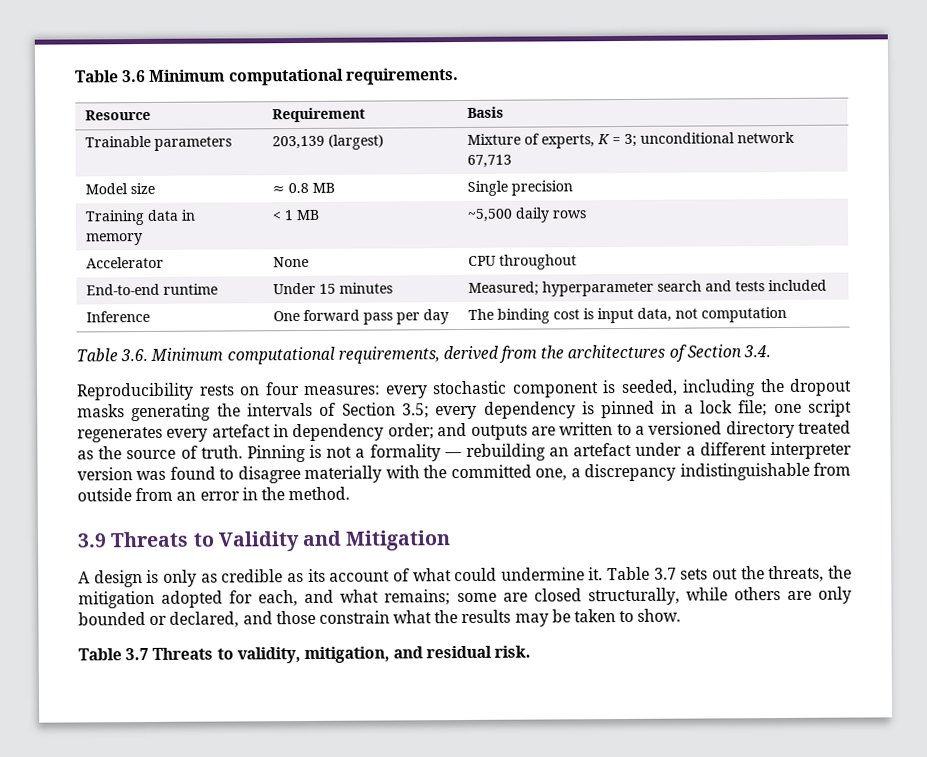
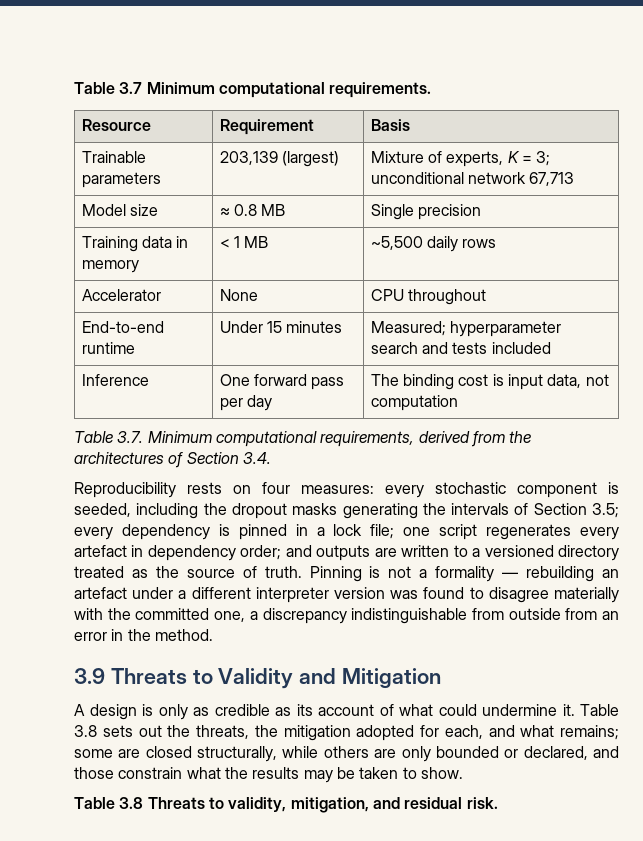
[75,69,147,83] Table 3.6 -> [74,82,143,94] Table 3.7
[120,348,149,362] 3.6. -> [117,431,144,443] 3.7.
[653,567,677,580] 3.7 -> [74,725,97,737] 3.8
[125,647,150,661] 3.7 -> [119,797,144,809] 3.8

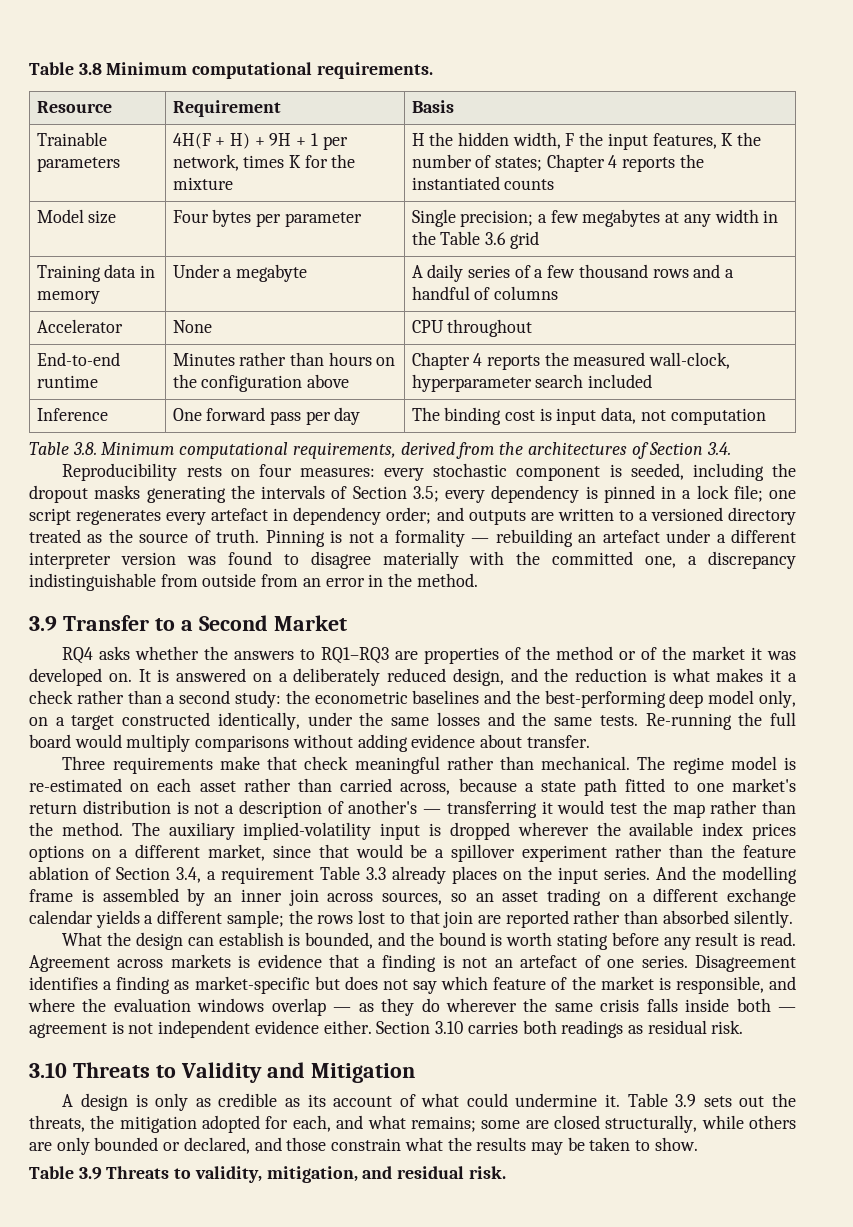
[74,82,143,94] Table 3.7 -> [29,62,102,75] Table 3.8
[219,151,340,167] [370,151,551,167] [370,172,575,186] [81,204,159,216] [219,204,286,216] [370,204,482,220] [81,236,189,252] [81,260,139,273] [219,236,269,248] [370,236,497,252] 203,139 (largest) | Mixture of experts, K = 3; unconditional network 67,713 // Model size | ≈ 0.8 MB | Single precision // Training data in memory | < 1 MB | ~5,500 daily rows -> [172,133,348,150] [172,154,356,171] [172,177,233,190] [411,132,762,150] [411,154,704,172] [411,176,555,190] [36,209,117,224] [172,209,362,227] [411,209,779,227] [411,231,539,249] [36,264,155,282] [36,291,100,304] [172,264,307,282] [411,264,735,282] [411,286,558,300] 4H(F + H) + 9H + 1 per network, times K for the mixture | H the hidden width, F the input features, K the number of states; Chapter 4 reports the instantiated counts // Model size | Four bytes per parameter | Single precision; a few megabytes at any width in the Table 3.6 grid // Training data in memory | Under a megabyte | A daily series of a few thousand rows and a handful of columns
[219,321,343,333] [370,321,562,337] [370,342,488,354] Under 15 minutes | Measured; hyperparameter search and tests -> [172,352,396,366] [172,374,349,392] [411,352,731,370] [411,374,584,392] Minutes rather than hours on the configuration above | Chapter 4 reports the measured wall-clock, hyperparameter search
[117,431,144,443] 3.7. -> [72,442,97,455] 3.8.
(105, 676) none -> [62,615,347,631] [62,646,797,664] [29,668,797,686] [29,690,797,708] [29,712,797,730] [29,734,590,752] [62,756,796,774] [29,778,797,796] [29,800,796,818] [29,822,797,840] [29,844,796,862] [29,866,797,884] [29,888,796,906] [29,910,793,928] [62,932,796,950] [29,954,796,972] [29,976,796,994] [28,998,796,1016] [29,1020,744,1038] [29,1062,67,1078] Transfer to a Second Market // RQ4 asks whether the answers to RQ1–RQ3 are properties of the method or of the market it was developed on. It is answered on a deliberately reduced design, and the reduction is what makes it a check rather than a second study: the econometric baselines and the best-performing deep model only, on a target constructed identically, under the same losses and the same tests. Re-running the full board would multiply comparisons without adding evidence about transfer. // Three requirements make that check meaningful rather than mechanical. The regime model is re-estimated on each asset rather than carried across, because a state path fitted to one market's return distribution is not a description of another's — transferring it would test the map rather than the method. The auxiliary implied-volatility input is dropped wherever the available index prices options on a different market, since that would be a spillover experiment rather than the feature ablation of Section 3.4, a requirement Table 3.3 already places on the input series. And the modelling frame is assembled by an inner join across sources, so an asset trading on a different exchange calendar yields a different sample; the rows lost to that join are reported rather than absorbed silently. // What the design can establish is bounded, and the bound is worth stating before any result is read. Agreement across markets is evidence that a finding is not an artefact of one series. Disagreement identifies a finding as market-specific but does not say which feature of the market is responsible, and where the evaluation windows overlap — as they do wherever the same crisis falls inside both — agreement is not independent evidence either. Section 3.10 carries both readings as residual risk. // 3.10
[74,725,97,737] 3.8 -> [675,1094,697,1107] 3.9
[119,797,144,809] 3.8 -> [78,1167,102,1180] 3.9

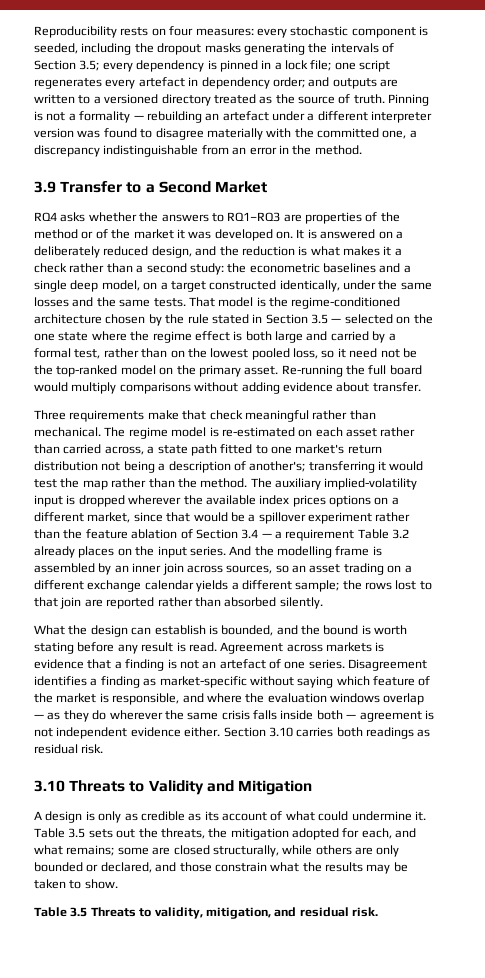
[29,62,433,79] [36,101,112,113] [172,100,281,117] [411,100,454,113] [36,132,107,146] [36,157,120,172] [172,133,348,150] [172,154,356,171] [172,177,233,190] [411,132,762,150] [411,154,704,172] [411,176,555,190] [36,209,117,224] [172,209,362,227] [411,209,779,227] [411,231,539,249] [36,264,155,282] [36,291,100,304] [172,264,307,282] [411,264,735,282] [411,286,558,300] [36,319,123,333] [172,320,212,333] [411,319,533,337] [36,352,120,366] [36,375,98,388] [172,352,396,366] [172,374,349,392] [411,352,731,370] [411,374,652,392] [36,408,108,421] [172,407,361,425] [411,407,766,425] [29,442,731,459] Table 3.8 Minimum computational requirements. // Resource | Requirement | Basis // Trainable parameters | 4H(F + H) + 9H + 1 per network, times K for the mixture | H the hidden width, F the input features, K the number of states; Chapter 4 reports the instantiated counts // Model size | Four bytes per parameter | Single precision; a few megabytes at any width in the Table 3.6 grid // Training data in memory | Under a megabyte | A daily series of a few thousand rows and a handful of columns // Accelerator | None | CPU throughout // End-to-end runtime | Minutes rather than hours on the configuration above | Chapter 4 reports the measured wall-clock, hyperparameter search included // Inference | One forward pass per day | The binding cost is input data, not computation // Table 3.8. Minimum computational requirements, derived from the architectures of Section 3.4. // -> (34, 32) none
[202,573,299,587] outside from -> (229, 150) none
[515,690,797,708] the best-performing deep model only, -> [403,265,411,273] [34,280,140,292] a single deep model,
(638, 720) none -> [188,297,401,309] [34,314,433,326] [34,331,396,343] [34,348,417,360] [34,365,279,377] That model is the regime-conditioned architecture chosen by the rule stated in Section 3.5 — selected on the one state where the regime effect is both large and carried by a formal test, rather than on the lowest pooled loss, so it need not be the top-ranked model on the primary asset.
[458,778,517,792] because -> (144, 450) none
[176,801,220,814] is not -> [101,461,155,473] not being
[348,800,441,814] another's — -> [249,461,306,472] another's;
[176,867,201,883] 3.4, -> [241,529,272,539] 3.4 —
[366,867,386,880] 3.3 -> [392,529,410,539] 3.2
[314,976,437,994] but does not say -> [249,676,334,688] without saying
[675,1094,697,1107] 3.9 -> [68,828,86,838] 3.5
[78,1167,102,1180] 3.9 -> [70,907,88,917] 3.5

